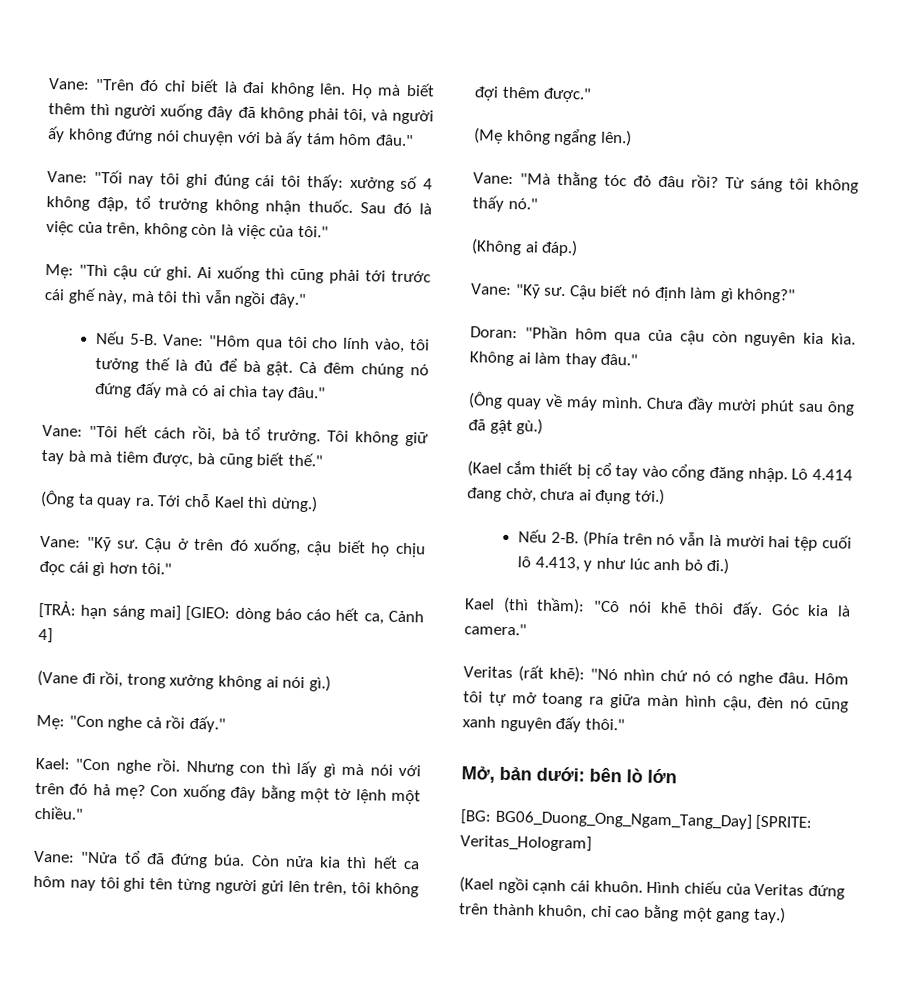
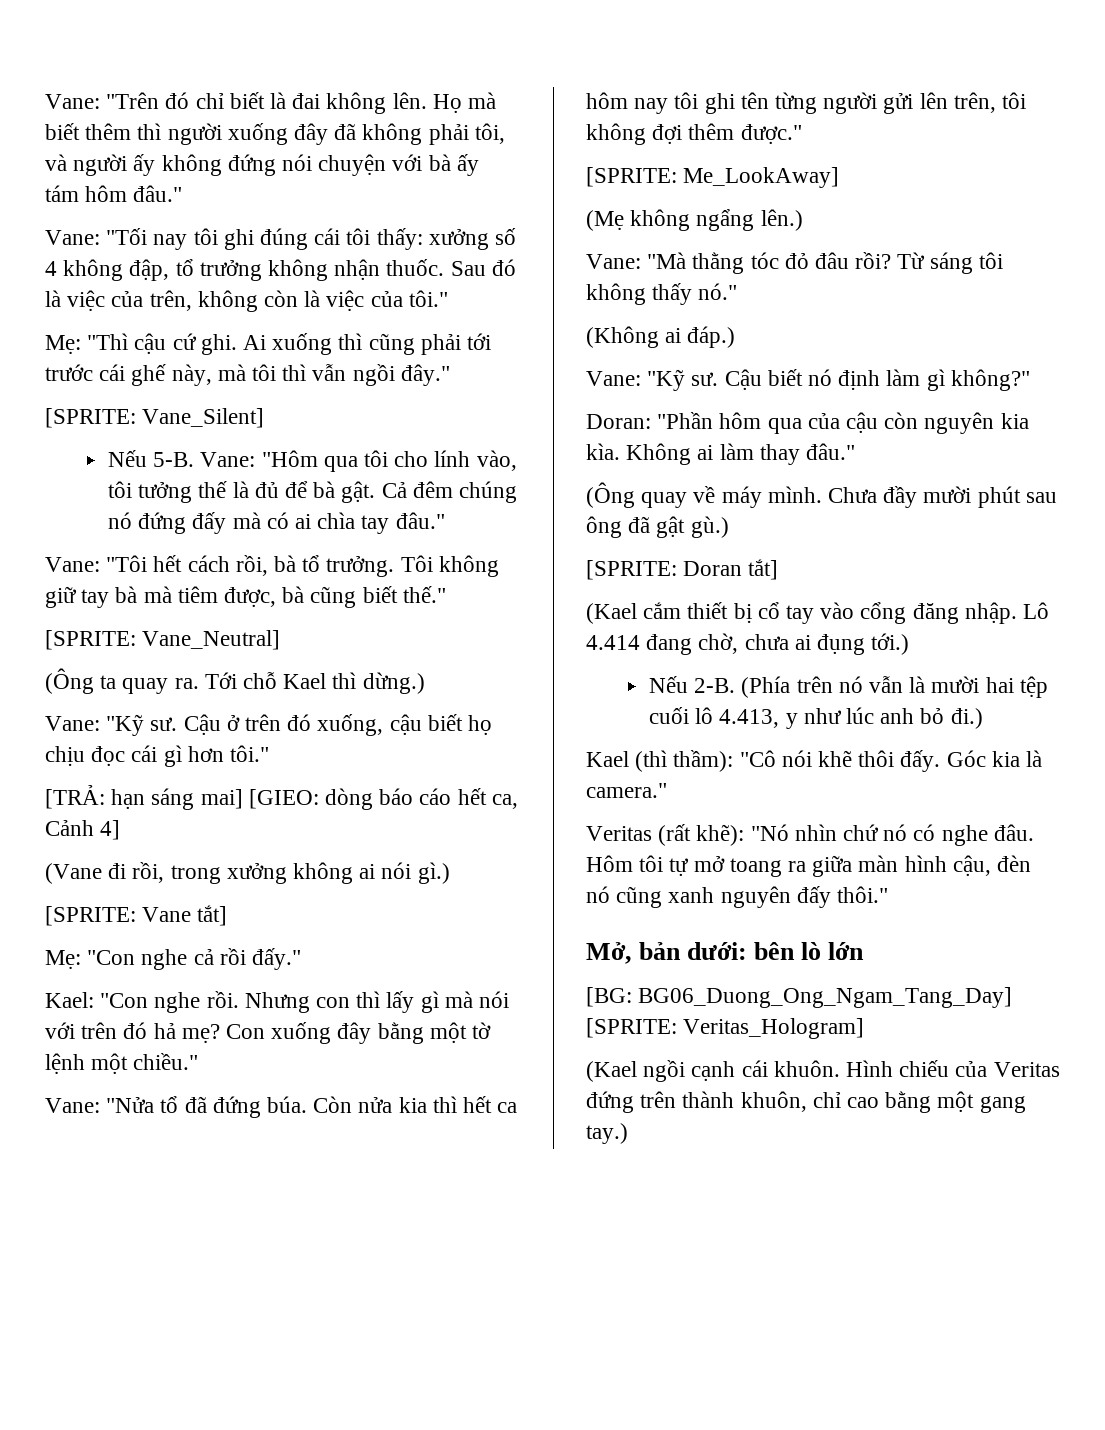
(307, 301) none -> [45,408,265,428] // [SPRITE: Vane_Silent]
(323, 459) none -> [45,630,281,650] // [SPRITE: Vane_Neutral]
(331, 683) none -> [45,905,228,926] // [SPRITE: Vane tắt]
(593, 95) none -> [586,167,840,188] // [SPRITE: Me_LookAway]
(544, 426) none -> [586,559,779,580] // [SPRITE: Doran tắt]

